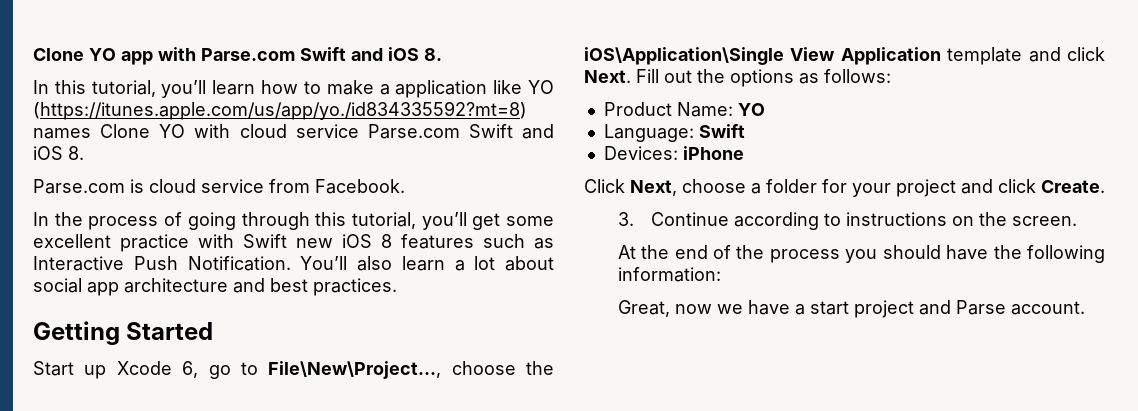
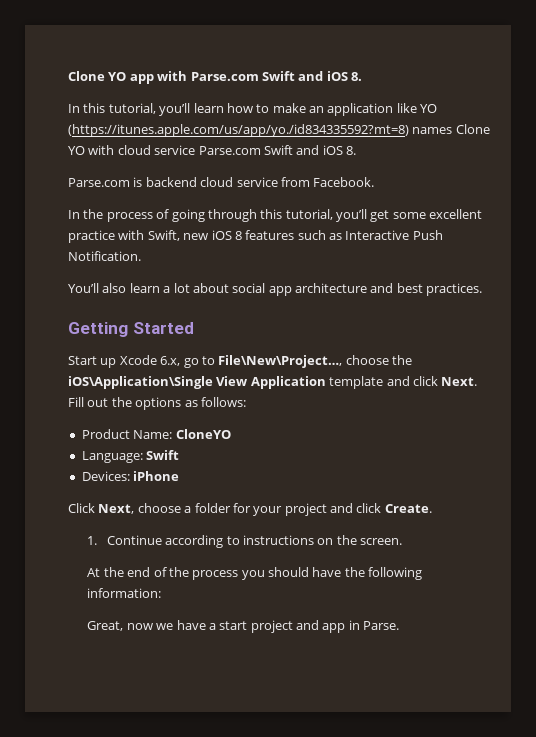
[379,84,390,95] a -> [309,106,324,113] an
(144, 186) none -> [145,177,197,187] backend
[243,234,287,248] Swift -> [147,230,180,241] Swift,
(291, 263) none -> (141, 256) //
[182,361,199,378] 6, -> [160,356,181,366] 6.x,
[737,103,765,116] YO -> [175,429,231,439] CloneYO
[617,212,634,226] 3. -> [87,536,98,545] 1.
[955,300,1085,315] Parse account. -> [322,620,400,633] app in Parse.

